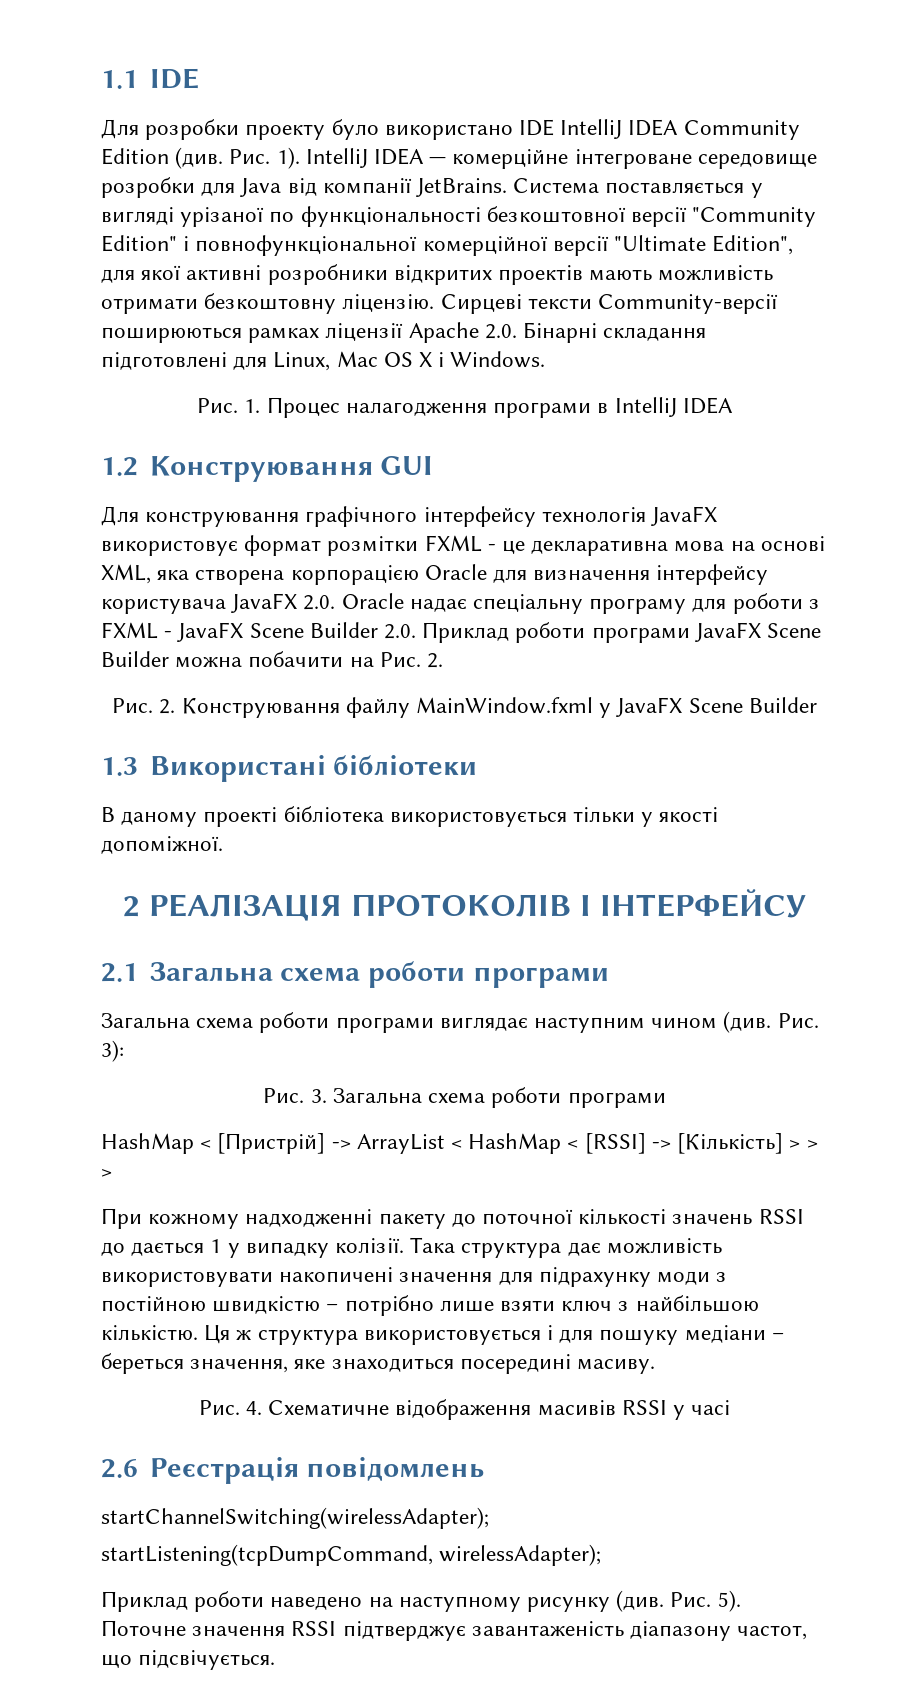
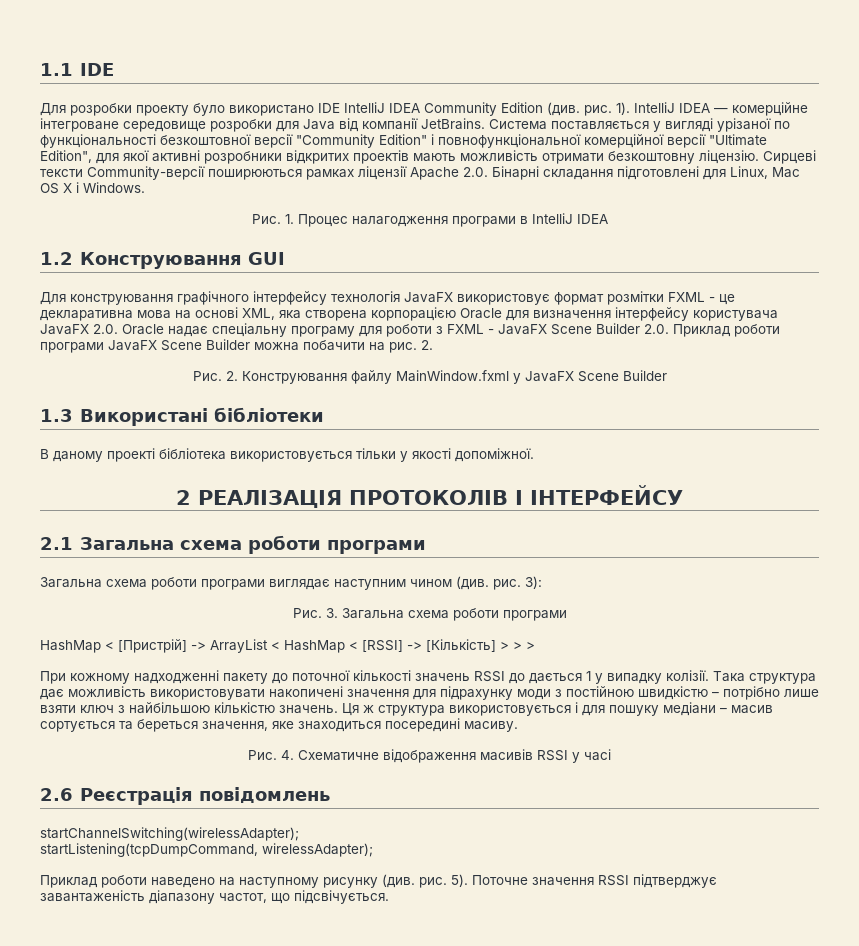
[229,149,271,164] Рис. -> [584,105,612,116] рис.
[379,652,421,667] Рис. -> [389,342,417,353] рис.
[777,1013,819,1028] Рис. -> [493,579,521,590] рис.
[101,1325,198,1341] кількістю. -> [214,702,338,714] кількістю значень.
(784, 1336) none -> [731,705,773,714] [40,721,133,732] масив сортується та
[670,1592,712,1607] Рис. -> [419,877,447,888] рис.

